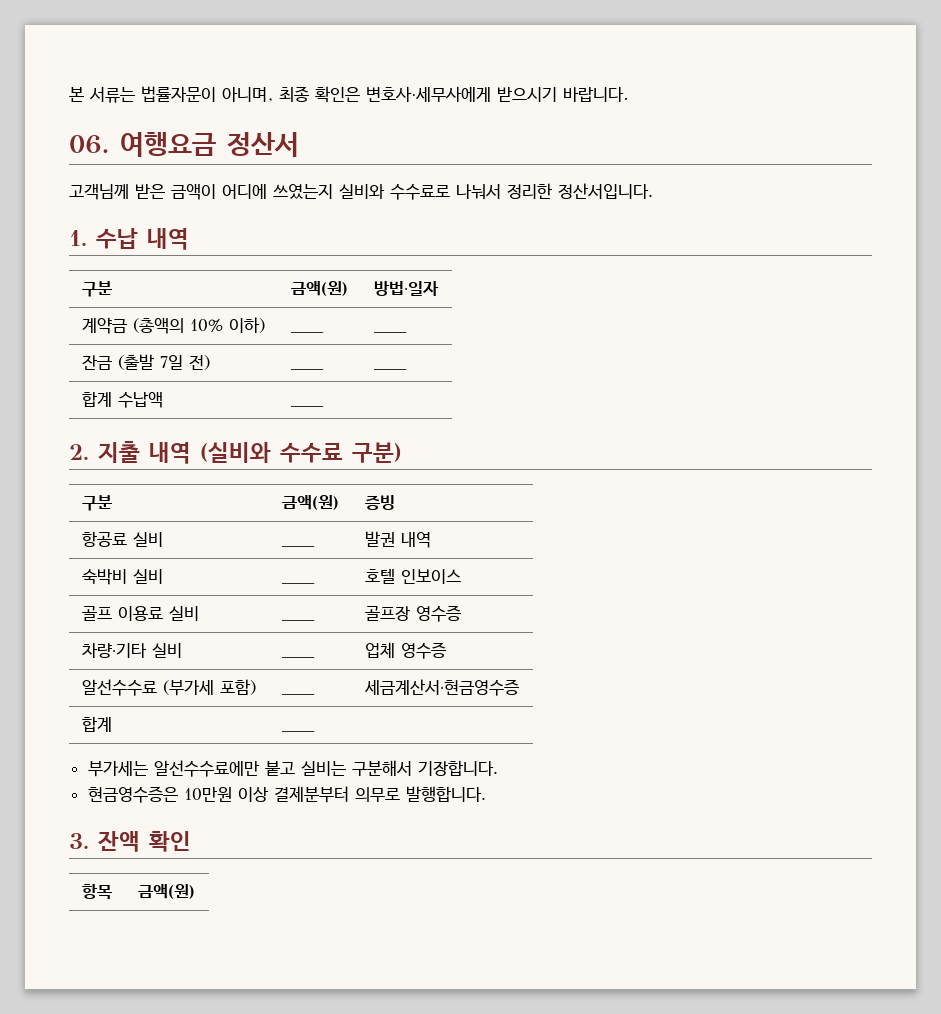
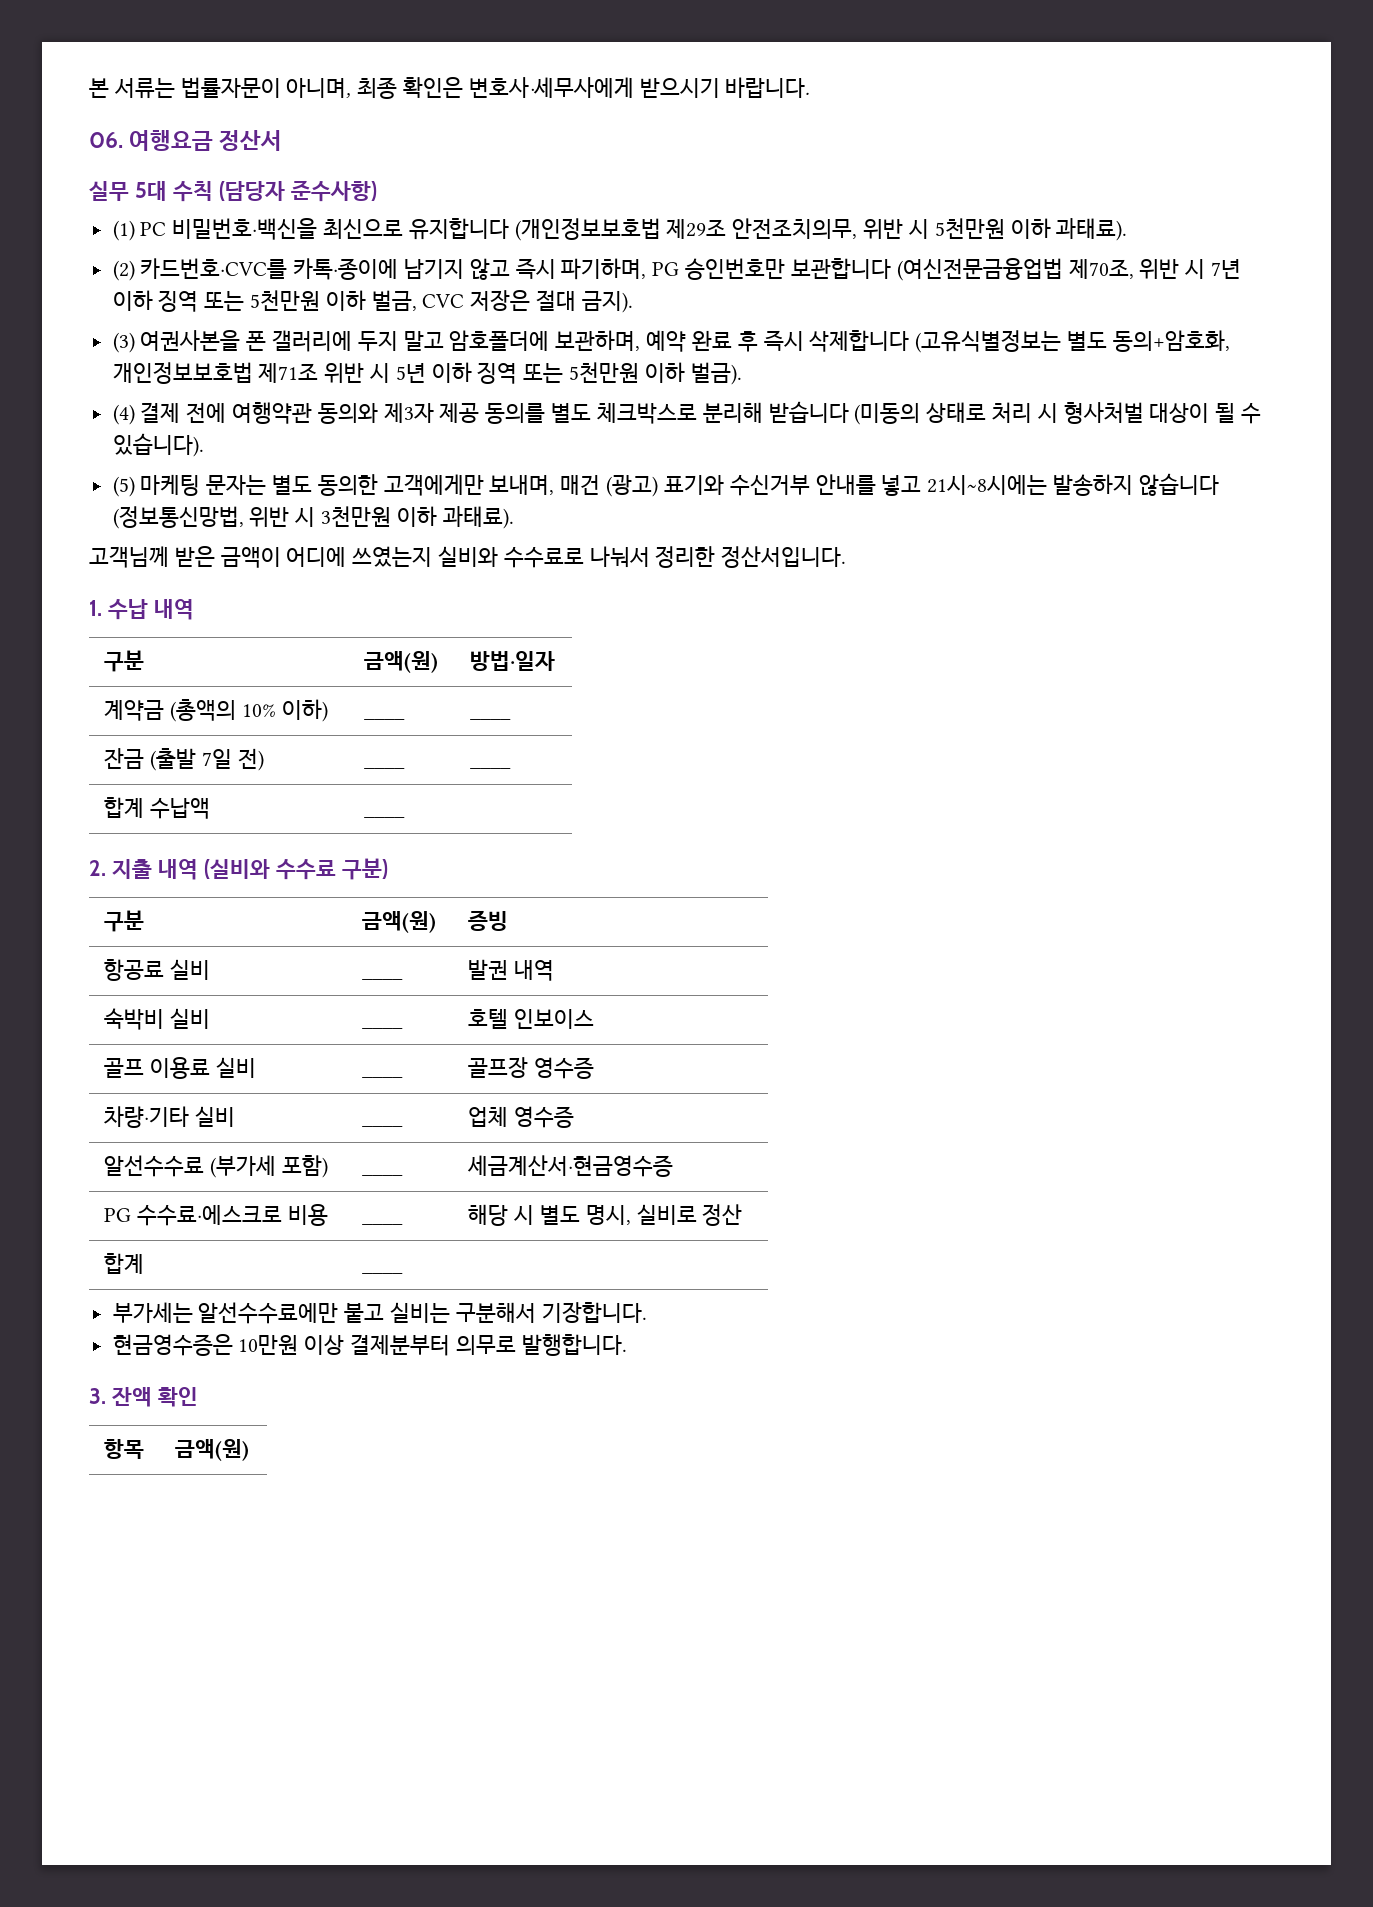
(299, 144) none -> [89,180,377,202] [112,218,1128,241] [112,258,1241,281] [112,290,633,313] [112,330,1230,353] [112,362,742,385] [112,401,1261,425] [112,433,204,457] [112,473,1219,497] [112,506,514,529] // 실무 5대 수칙 (담당자 준수사항) // (1) PC 비밀번호·백신을 최신으로 유지합니다 (개인정보보호법 제29조 안전조치의무, 위반 시 5천만원 이하 과태료). // (2) 카드번호·CVC를 카톡·종이에 남기지 않고 즉시 파기하며, PG 승인번호만 보관합니다 (여신전문금융업법 제70조, 위반 시 7년 이하 징역 또는 5천만원 이하 벌금, CVC 저장은 절대 금지). // (3) 여권사본을 폰 갤러리에 두지 말고 암호폴더에 보관하며, 예약 완료 후 즉시 삭제합니다 (고유식별정보는 별도 동의+암호화, 개인정보보호법 제71조 위반 시 5년 이하 징역 또는 5천만원 이하 벌금). // (4) 결제 전에 여행약관 동의와 제3자 제공 동의를 별도 체크박스로 분리해 받습니다 (미동의 상태로 처리 시 형사처벌 대상이 될 수 있습니다). // (5) 마케팅 문자는 별도 동의한 고객에게만 보내며, 매건 (광고) 표기와 수신거부 안내를 넣고 21시~8시에는 발송하지 않습니다 (정보통신망법, 위반 시 3천만원 이하 과태료).
(519, 687) none -> [104,1204,328,1226] [362,1222,404,1225] [468,1204,743,1226] // PG 수수료·에스크로 비용 | ____ | 해당 시 별도 명시, 실비로 정산

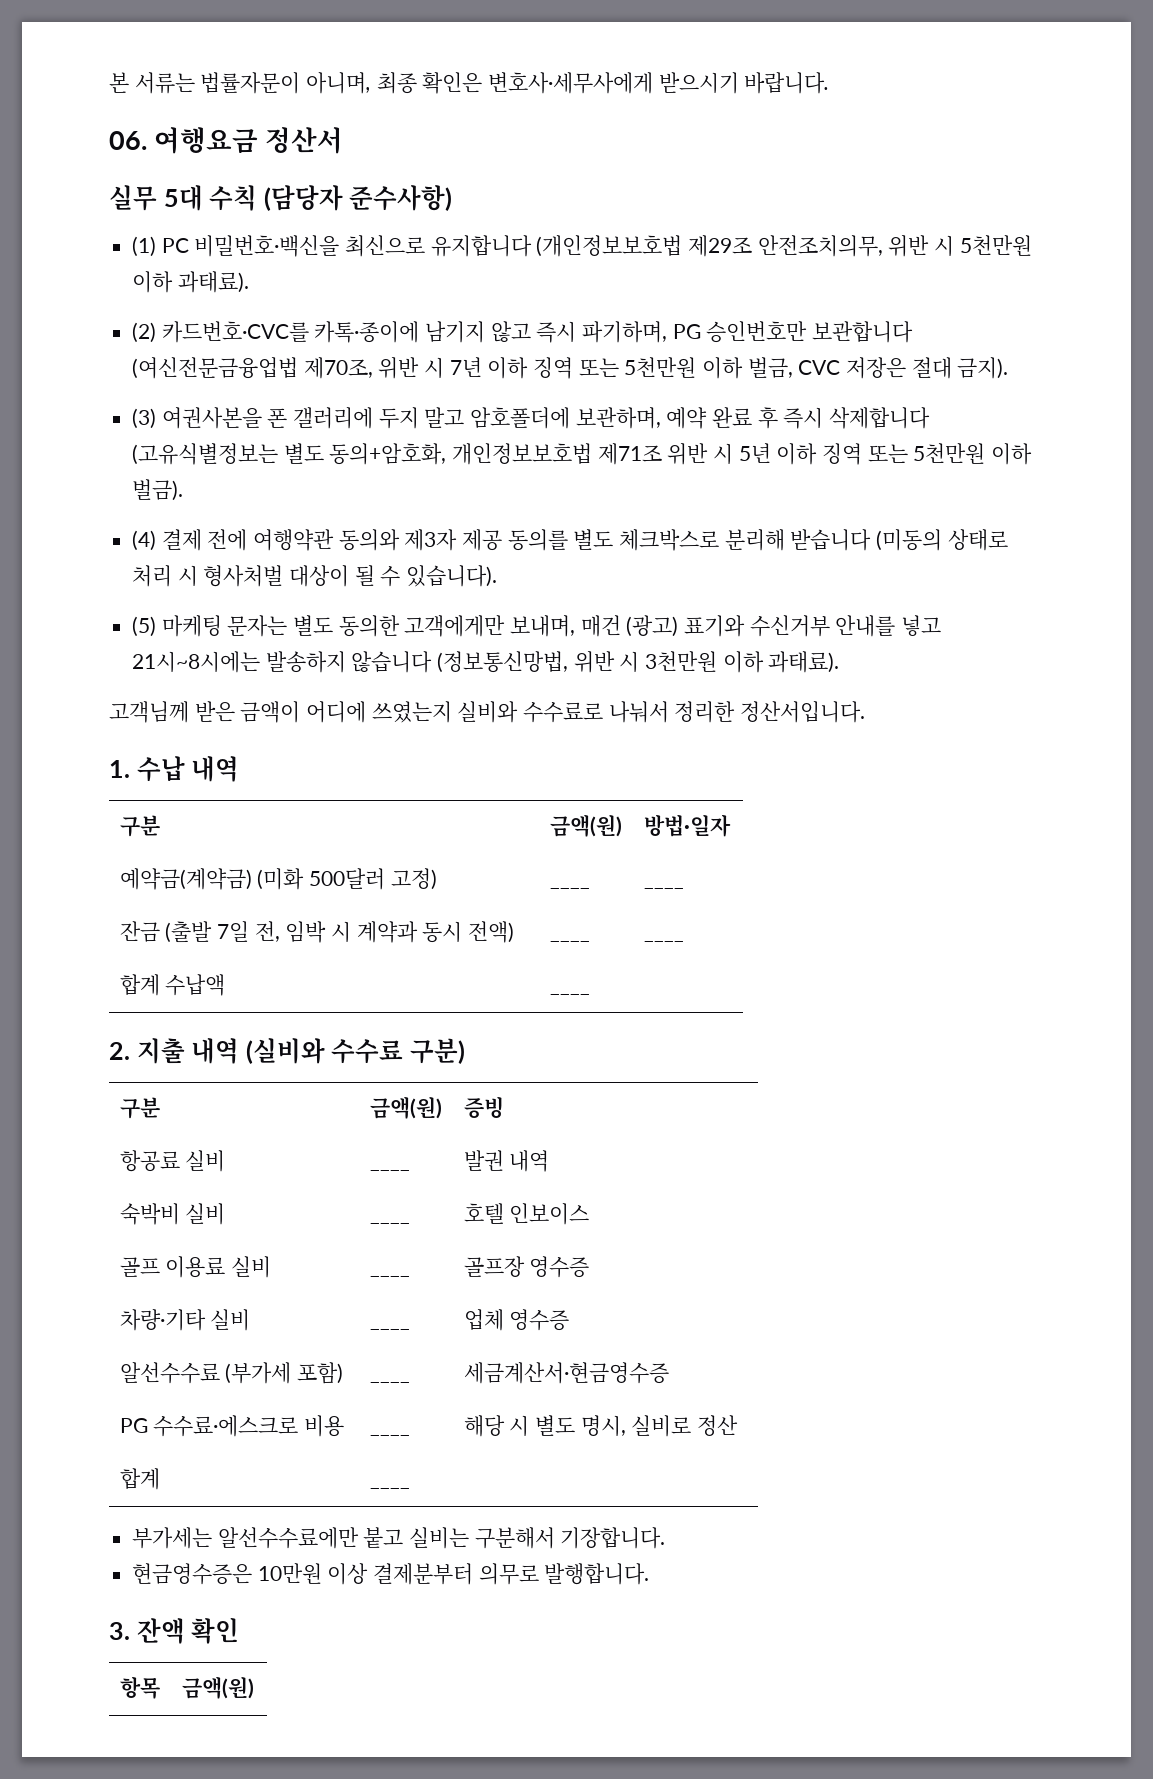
[104,699,328,722] 계약금 (총액의 10% 이하) -> [119,868,437,890] 예약금(계약금) (미화 500달러 고정)
[237,748,264,771] 전) -> [254,921,515,943] 전, 임박 시 계약과 동시 전액)

